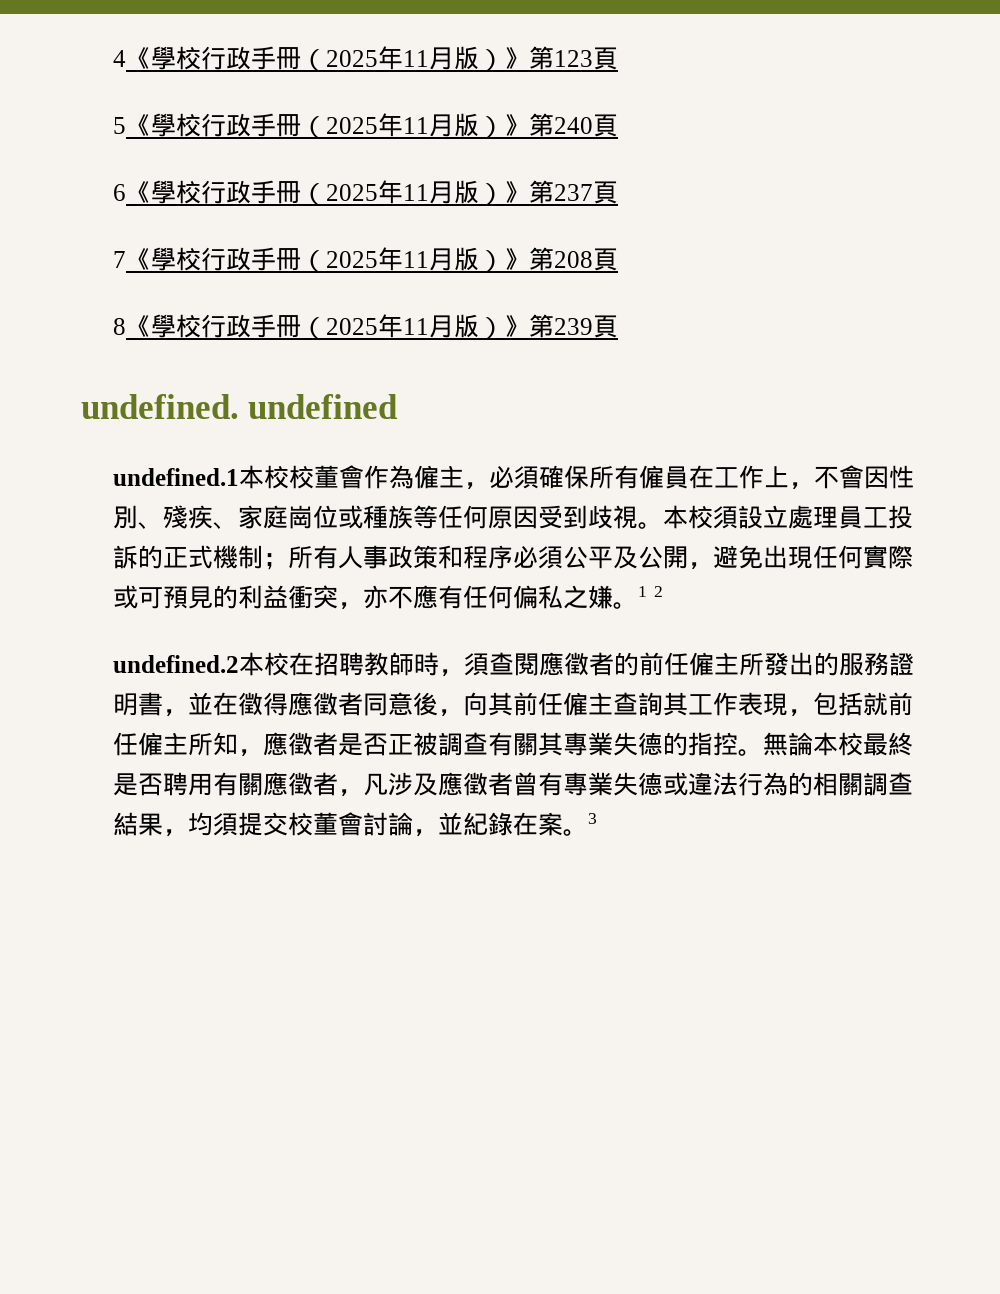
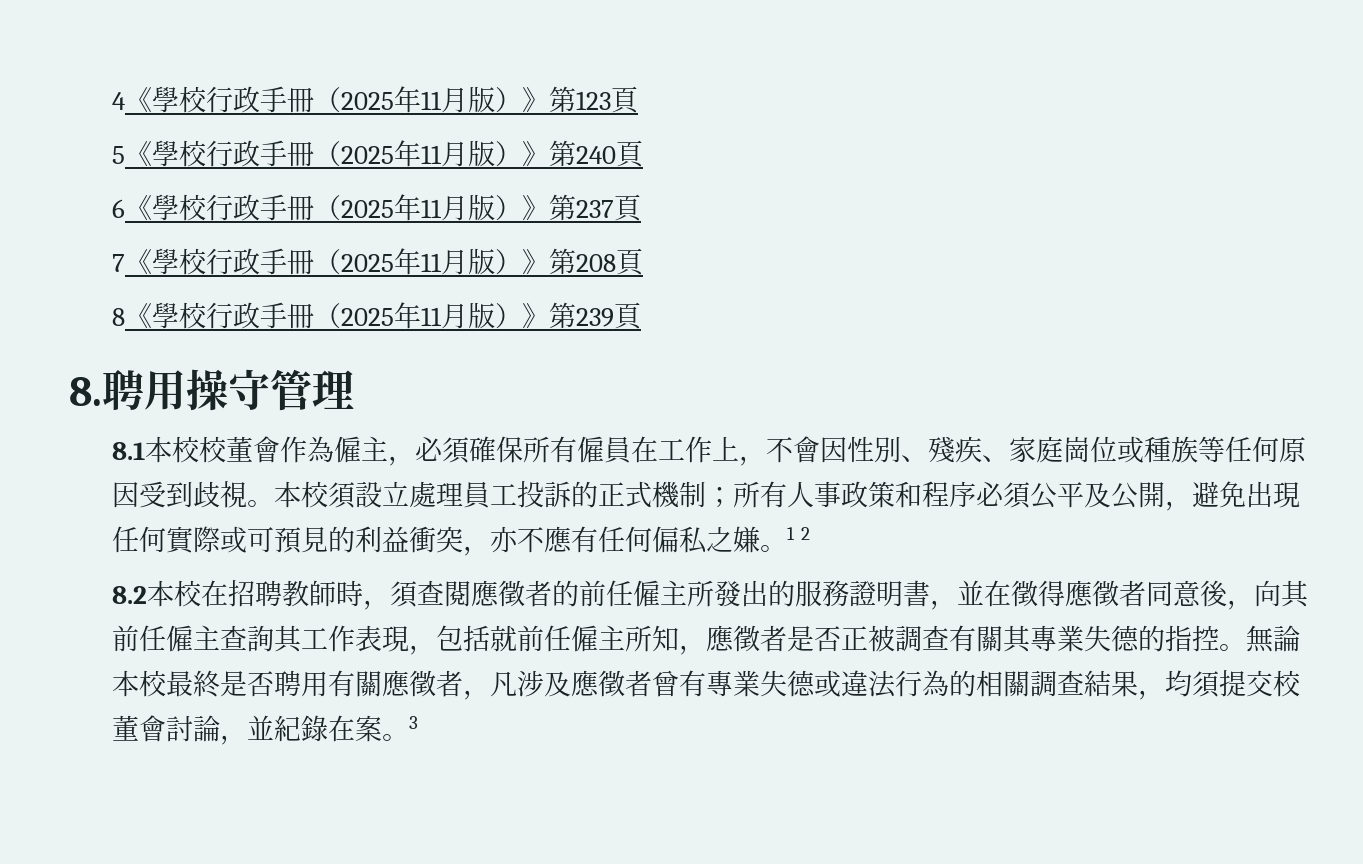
[81,394,399,419] [112,468,239,486] undefined. undefined // undefined.1 -> [69,369,354,411] [111,442,145,460] 8.聘用操守管理 // 8.1
[112,655,239,673] undefined.2 -> [111,586,147,604] 8.2

